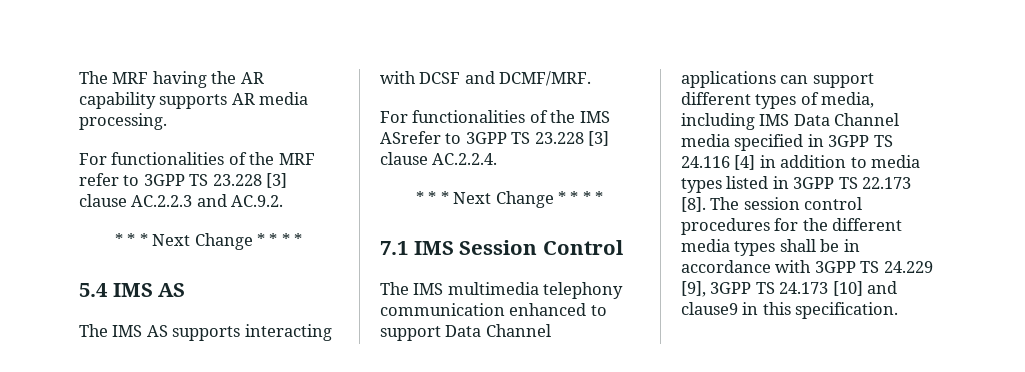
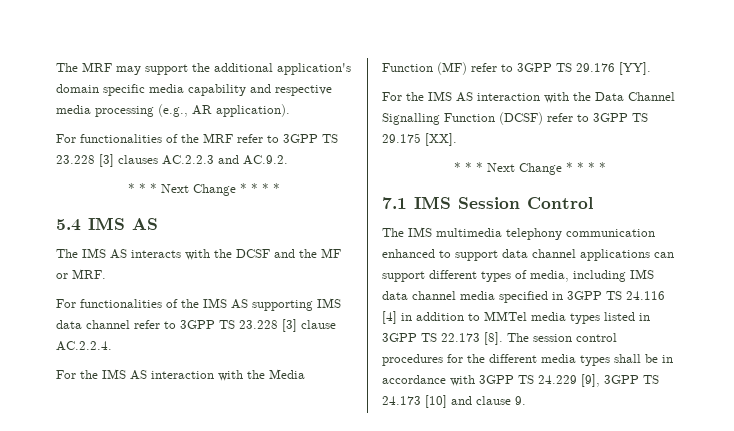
[152,71,264,88] [79,92,309,109] [79,113,167,130] having the AR capability supports AR media processing. -> [116,63,351,75] [56,84,332,96] [56,104,290,117] may support the additional application's domain specific media capability and respective media processing (e.g., AR application).
[79,194,127,207] clause -> [118,155,158,164] clauses
[172,324,332,341] [380,71,592,86] supports interacting with DCSF and DCMF/MRF. -> [131,248,341,260] [56,269,106,279] interacts with the DCSF and the MF or MRF.
[380,131,441,144] ASrefer -> [231,298,341,311] [56,320,160,329] AS supporting IMS data channel refer
(498, 159) none -> [56,369,305,381] [382,62,651,75] [382,91,675,103] [382,112,648,125] [382,133,457,146] // For the IMS AS interaction with the Media Function (MF) refer to 3GPP TS 29.176 [YY]. // For the IMS AS interaction with the Data Channel Signalling Function (DCSF) refer to 3GPP TS 29.175 [XX].
[445,324,551,337] Data Channel -> [502,249,576,258] data channel
[793,113,900,126] Data Channel -> [382,291,456,300] data channel
(867, 162) none -> [484,311,527,321] MMTel
[681,302,899,319] clause9 in this specification. -> [476,396,526,405] clause 9.

